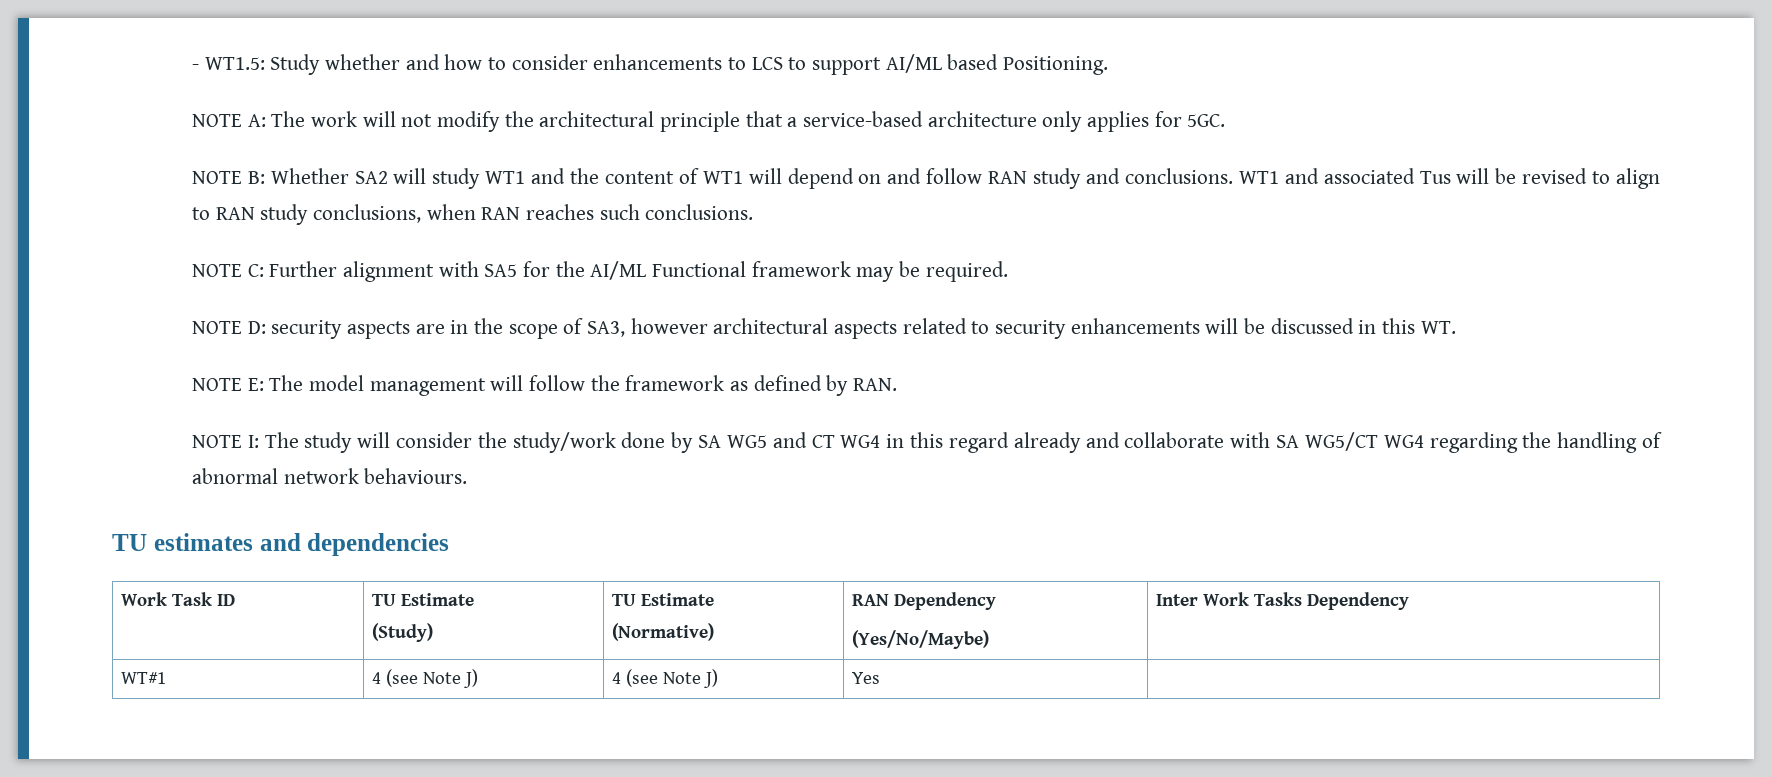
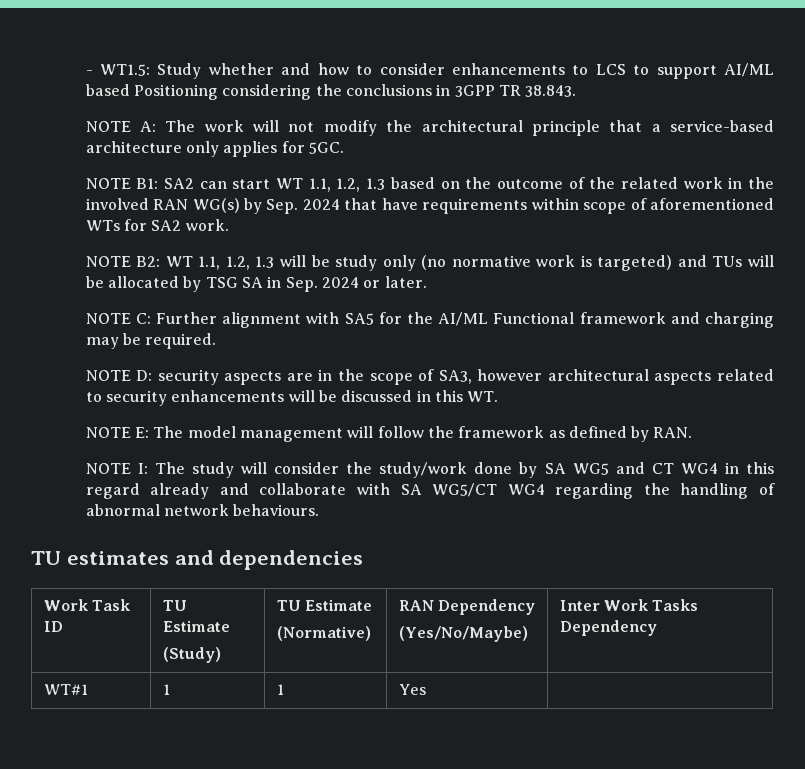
[1002,56,1108,75] Positioning. -> [133,84,577,100] Positioning considering the conclusions in 3GPP TR 38.843.
[247,168,1661,189] [191,204,754,225] B: Whether SA2 will study WT1 and the content of WT1 will depend on and follow RAN study and conclusions. WT1 and associated Tus will be revised to align to RAN study conclusions, when RAN reaches such conclusions. -> [136,177,774,192] [85,198,774,214] [85,219,229,231] [85,255,775,271] [85,276,427,292] B1: SA2 can start WT 1.1, 1.2, 1.3 based on the outcome of the related work in the involved RAN WG(s) by Sep. 2024 that have requirements within scope of aforementioned WTs for SA2 work. // NOTE B2: WT 1.1, 1.2, 1.3 will be study only (no normative work is targeted) and TUs will be allocated by TSG SA in Sep. 2024 or later.
(851, 269) none -> [670,312,774,328] and charging
[372,669,479,688] [612,669,719,688] 4 (see Note J) | 4 (see Note J) -> [162,684,170,695] [276,684,284,695] 1 | 1

